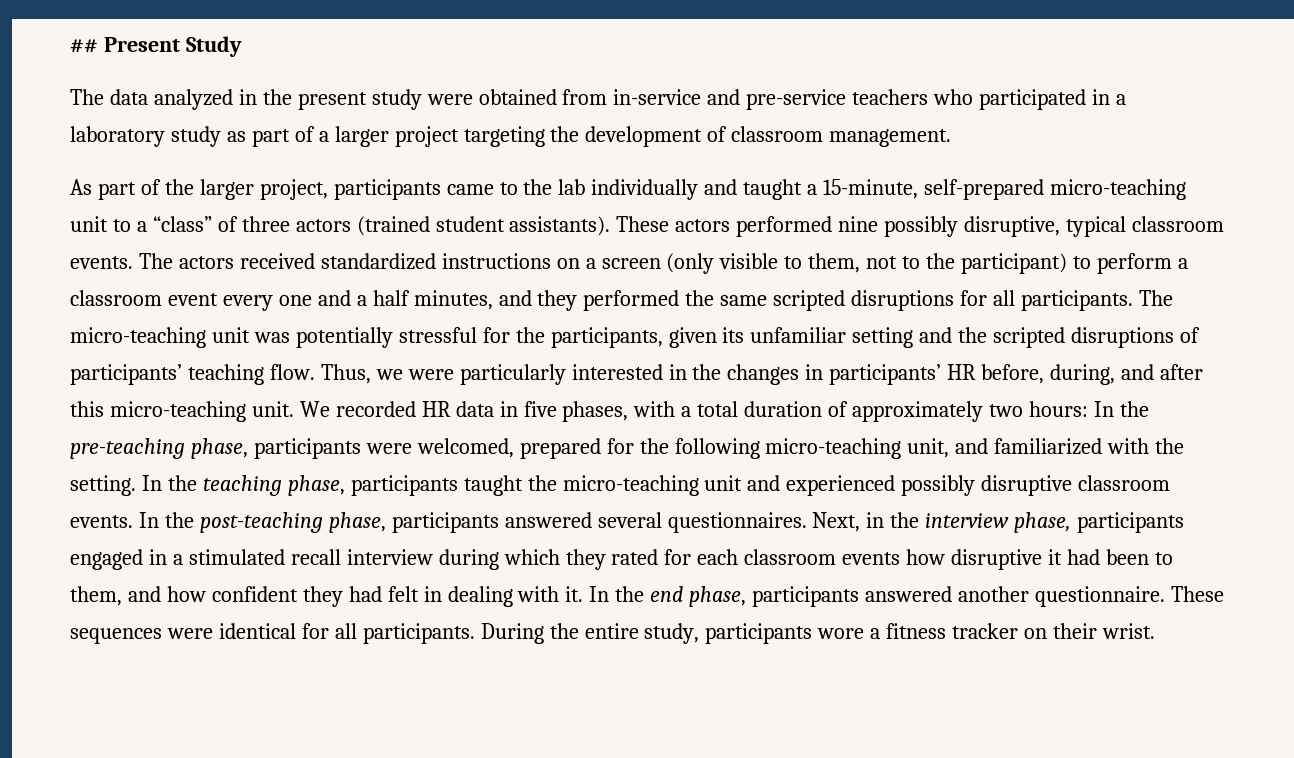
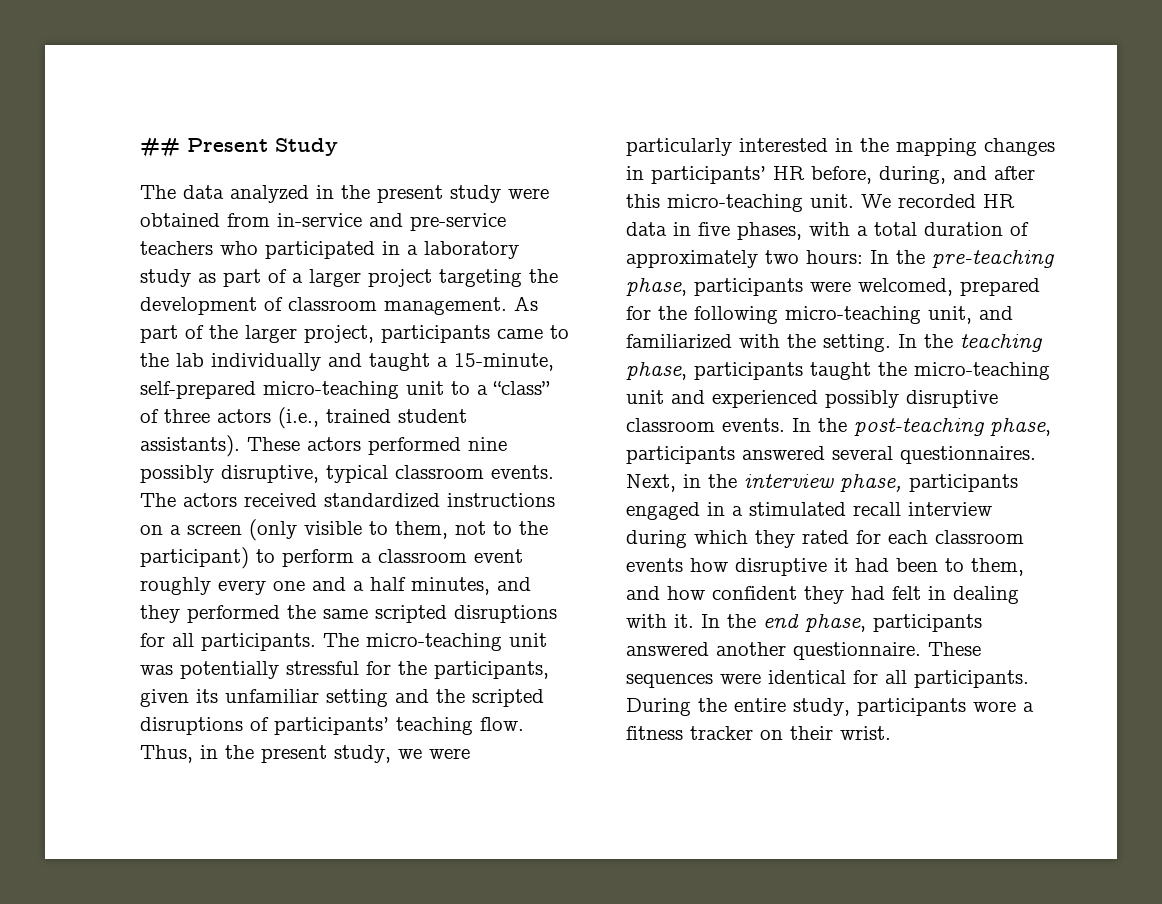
(952, 138) // -> (507, 306) none
[356,216,430,236] (trained -> [278,407,391,429] (i.e., trained
(218, 299) none -> [140,577,211,595] roughly
(371, 374) none -> [200,745,391,763] in the present study,
(722, 372) none -> [896,138,977,156] mapping

